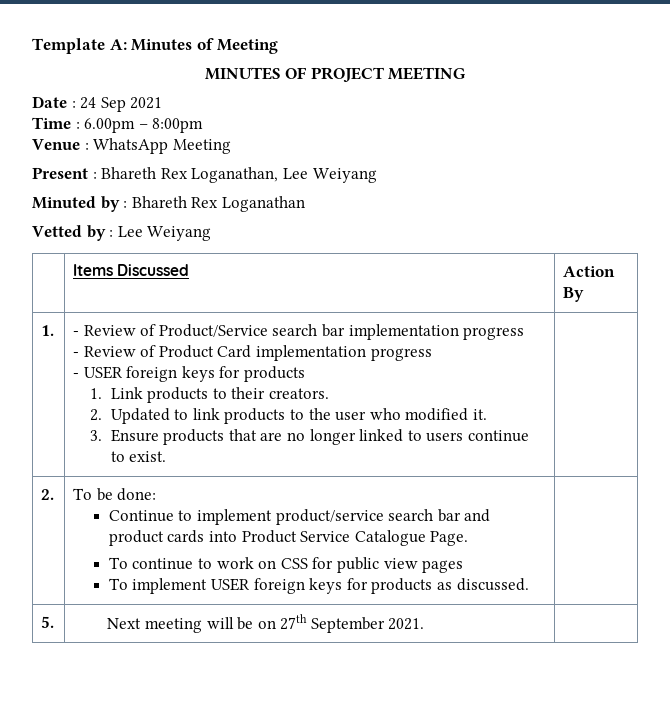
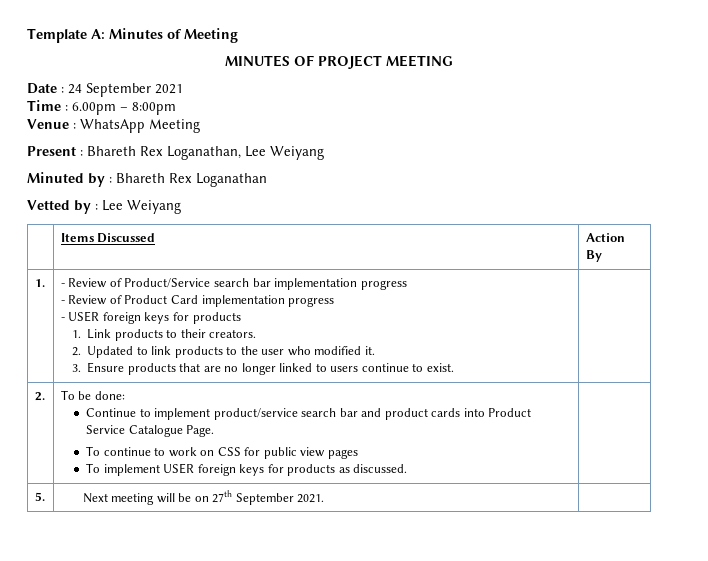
[100,97,126,112] Sep -> [86,83,151,97] September

